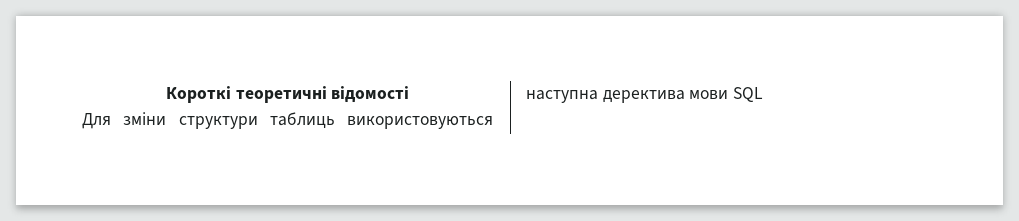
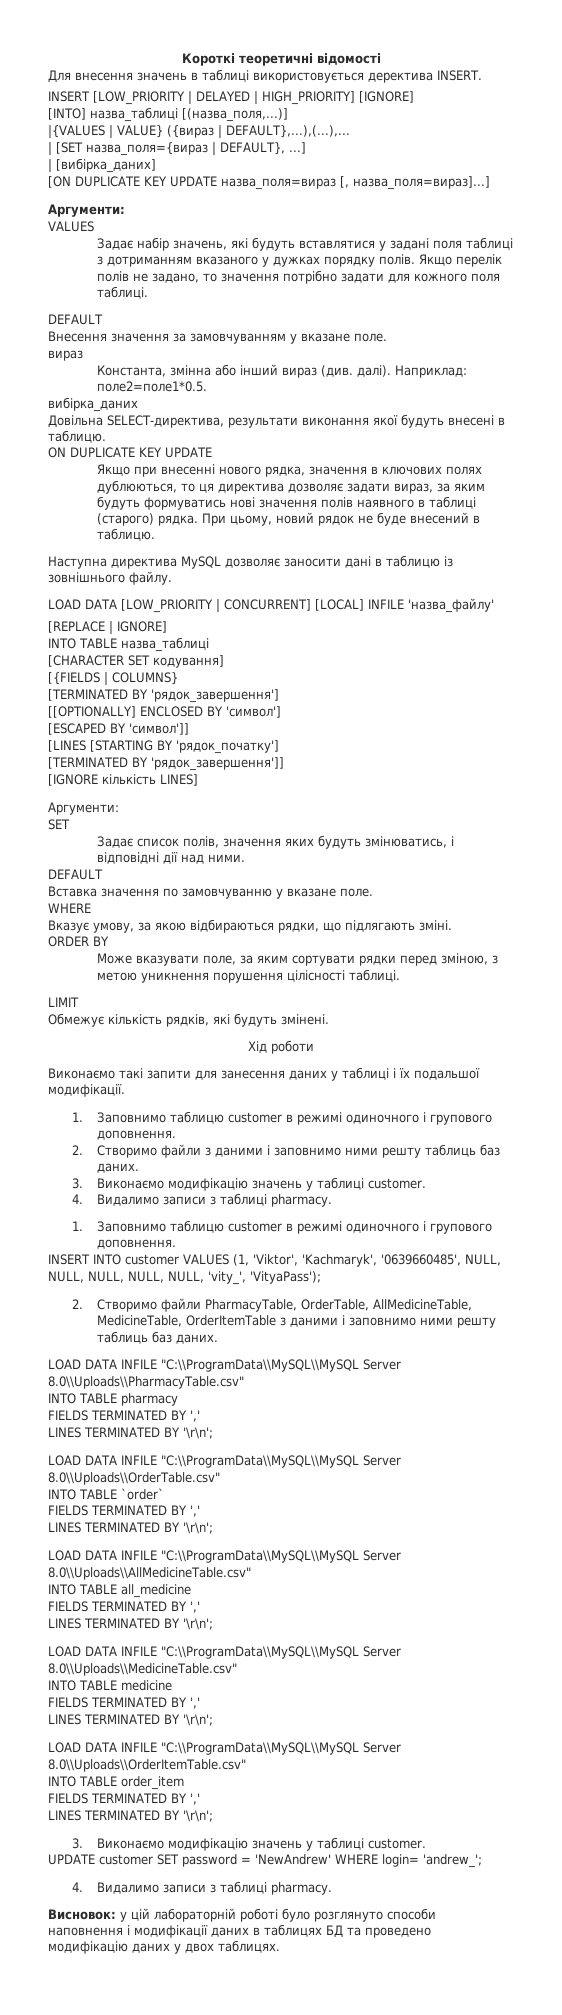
[123,112,493,129] [526,87,764,103] зміни структури таблиць використовуються наступна деректива мови SQL -> [75,69,482,83] [48,91,414,105] [48,107,288,122] [48,125,350,139] [48,142,306,156] [48,158,156,173] [48,176,490,190] [48,204,125,217] [48,221,94,232] [96,237,513,251] [96,254,502,267] [96,270,500,284] [96,286,148,299] [48,314,103,325] [48,331,387,344] [48,350,83,361] [96,364,467,378] [96,381,207,392] [48,397,138,412] [48,414,505,428] [48,430,106,443] [48,447,212,458] [96,464,482,477] [96,480,485,494] [96,496,476,510] [96,512,480,526] [96,528,155,541] [48,555,453,569] [48,571,172,585] [48,598,494,613] [48,621,167,635] [48,637,209,652] [48,655,224,668] [48,672,178,686] [48,689,279,703] [48,706,281,718] [48,723,189,735] [48,740,279,754] [48,757,284,771] [48,774,198,786] [48,802,119,815] [48,819,70,830] [96,835,454,849] [96,852,245,864] [48,869,103,880] [48,886,373,899] [48,903,91,913] [48,919,452,933] [48,936,109,947] [96,953,498,966] [96,969,400,983] [48,997,79,1007] [48,1013,329,1027] [248,1040,314,1054] [48,1067,480,1081] [48,1084,125,1097] [72,1111,492,1125] [96,1130,176,1140] [72,1144,500,1158] [96,1163,139,1173] [72,1177,426,1191] [72,1193,332,1207] [72,1220,492,1234] [96,1239,176,1249] [48,1254,501,1267] [48,1271,321,1285] [72,1298,472,1312] [96,1315,496,1328] [96,1331,218,1344] [48,1359,401,1372] [48,1376,244,1389] [48,1393,178,1406] [48,1410,200,1422] [48,1427,213,1439] [48,1455,401,1468] [48,1472,220,1485] [48,1488,164,1500] [48,1505,200,1517] [48,1522,213,1534] [48,1550,401,1563] [48,1567,251,1580] [48,1584,191,1598] [48,1601,200,1613] [48,1618,213,1630] [48,1646,401,1659] [48,1663,237,1676] [48,1680,172,1691] [48,1697,200,1709] [48,1714,213,1726] [48,1742,401,1755] [48,1759,246,1772] [48,1776,184,1790] [48,1793,200,1805] [48,1810,213,1822] [72,1837,426,1851] [48,1854,482,1868] [72,1881,332,1895] [48,1908,436,1922] [48,1924,431,1938] [48,1940,280,1954] внесення значень в таблиці використовується деректива INSERT. // INSERT [LOW_PRIORITY | DELAYED | HIGH_PRIORITY] [IGNORE] // [INTO] назва_таблиці [(назва_поля,...)] // |{VALUES | VALUE} ({вираз | DEFAULT},...),(...),... // | [SET назва_поля={вираз | DEFAULT}, ...] // | [вибірка_даних] // [ON DUPLICATE KEY UPDATE назва_поля=вираз [, назва_поля=вираз]...] // Аргументи: // VALUES // Задає набір значень, які будуть вставлятися у задані поля таблиці з дотриманням вказаного у дужках порядку полів. Якщо перелік полів не задано, то значення потрібно задати для кожного поля таблиці. // DEFAULT // Внесення значення за замовчуванням у вказане поле. // вираз // Константа, змінна або інший вираз (див. далі). Наприклад: поле2=поле1*0.5. // вибірка_даних // Довільна SELECT-директива, результати виконання якої будуть внесені в таблицю. // ON DUPLICATE KEY UPDATE // Якщо при внесенні нового рядка, значення в ключових полях дублюються, то ця директива дозволяє задати вираз, за яким будуть формуватись нові значення полів наявного в таблиці (старого) рядка. При цьому, новий рядок не буде внесений в таблицю. // Наступна директива MySQL дозволяє заносити дані в таблицю із зовнішнього файлу. // LOAD DATA [LOW_PRIORITY | CONCURRENT] [LOCAL] INFILE 'назва_файлу' // [REPLACE | IGNORE] // INTO TABLE назва_таблиці // [CHARACTER SET кодування] // [{FIELDS | COLUMNS} // [TERMINATED BY 'рядок_завершення'] // [[OPTIONALLY] ENCLOSED BY 'символ'] // [ESCAPED BY 'символ']] // [LINES [STARTING BY 'рядок_початку'] // [TERMINATED BY 'рядок_завершення']] // [IGNORE кількість LINES] // Аргументи: // SET // Задає список полів, значення яких будуть змінюватись, і відповідні дії над ними. // DEFAULT // Вставка значення по замовчуванню у вказане поле. // WHERE // Вказує умову, за якою відбираються рядки, що підлягають зміні. // ORDER BY // Може вказувати поле, за яким сортувати рядки перед зміною, з метою уникнення порушення цілісності таблиці. // LIMIT // Обмежує кількість рядків, які будуть змінені. // Хід роботи // Виконаємо такі запити для занесення даних у таблиці і їх подальшої модифікації. // 1. Заповнимо таблицю customer в режимі одиночного і групового доповнення. // 2. Створимо файли з даними і заповнимо ними решту таблиць баз даних. // 3. Виконаємо модифікацію значень у таблиці customer. // 4. Видалимо записи з таблиці pharmacy. // 1. Заповнимо таблицю customer в режимі одиночного і групового доповнення. // INSERT INTO customer VALUES (1, 'Viktor', 'Kachmaryk', '0639660485', NULL, NULL, NULL, NULL, NULL, 'vity_', 'VityaPass'); // 2. Створимо файли PharmacyTable, OrderTable, AllMedicineTable, MedicineTable, OrderItemTable з даними і заповнимо ними решту таблиць баз даних. // LOAD DATA INFILE "C:\\ProgramData\\MySQL\\MySQL Server 8.0\\Uploads\\PharmacyTable.csv" // INTO TABLE pharmacy // FIELDS TERMINATED BY ',' // LINES TERMINATED BY '\r\n'; // LOAD DATA INFILE "C:\\ProgramData\\MySQL\\MySQL Server 8.0\\Uploads\\OrderTable.csv" // INTO TABLE `order` // FIELDS TERMINATED BY ',' // LINES TERMINATED BY '\r\n'; // LOAD DATA INFILE "C:\\ProgramData\\MySQL\\MySQL Server 8.0\\Uploads\\AllMedicineTable.csv" // INTO TABLE all_medicine // FIELDS TERMINATED BY ',' // LINES TERMINATED BY '\r\n'; // LOAD DATA INFILE "C:\\ProgramData\\MySQL\\MySQL Server 8.0\\Uploads\\MedicineTable.csv" // INTO TABLE medicine // FIELDS TERMINATED BY ',' // LINES TERMINATED BY '\r\n'; // LOAD DATA INFILE "C:\\ProgramData\\MySQL\\MySQL Server 8.0\\Uploads\\OrderItemTable.csv" // INTO TABLE order_item // FIELDS TERMINATED BY ',' // LINES TERMINATED BY '\r\n'; // 3. Виконаємо модифікацію значень у таблиці customer. // UPDATE customer SET password = 'NewAndrew' WHERE login= 'andrew_'; // 4. Видалимо записи з таблиці pharmacy. // Висновок: у цій лабораторній роботі було розглянуто способи наповнення і модифікації даних в таблицях БД та проведено модифікацію даних у двох таблицях.

